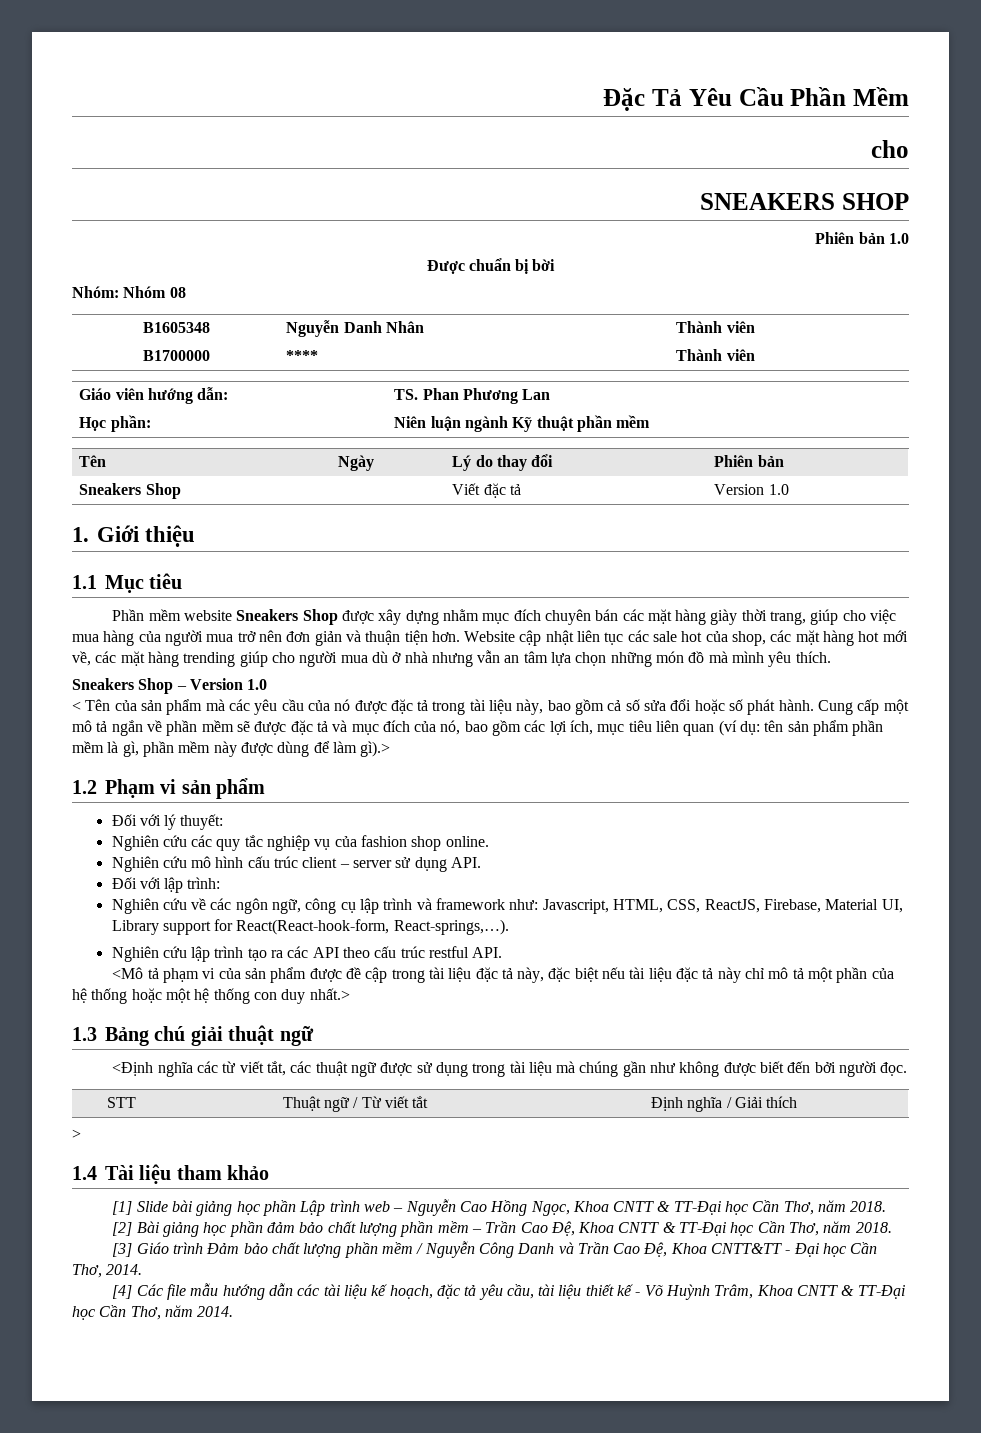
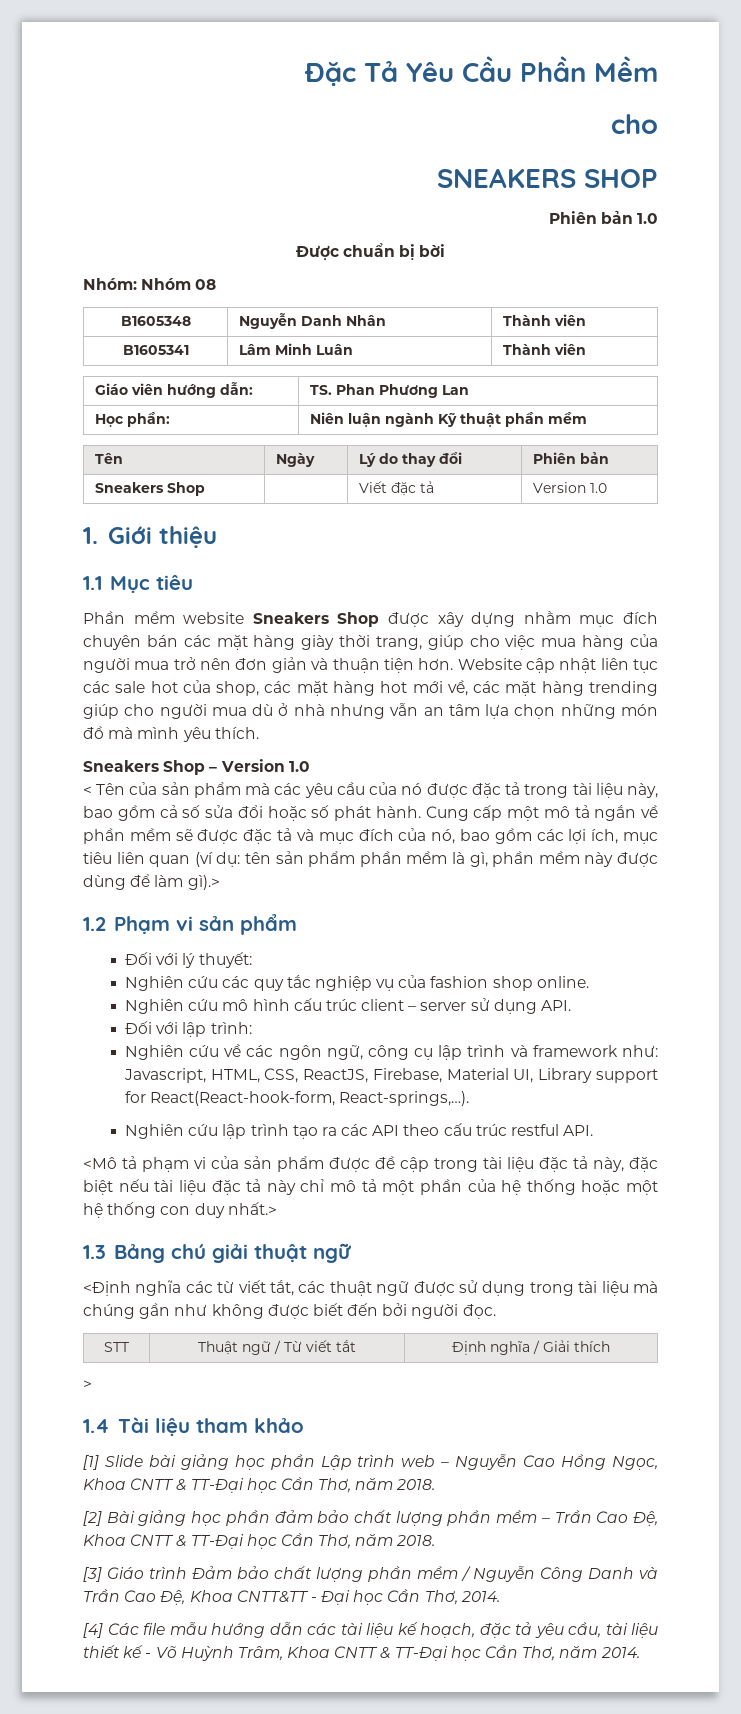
[142,350,210,361] [286,350,319,361] B1700000 | **** -> [122,345,189,355] [238,343,353,355] B1605341 | Lâm Minh Luân

